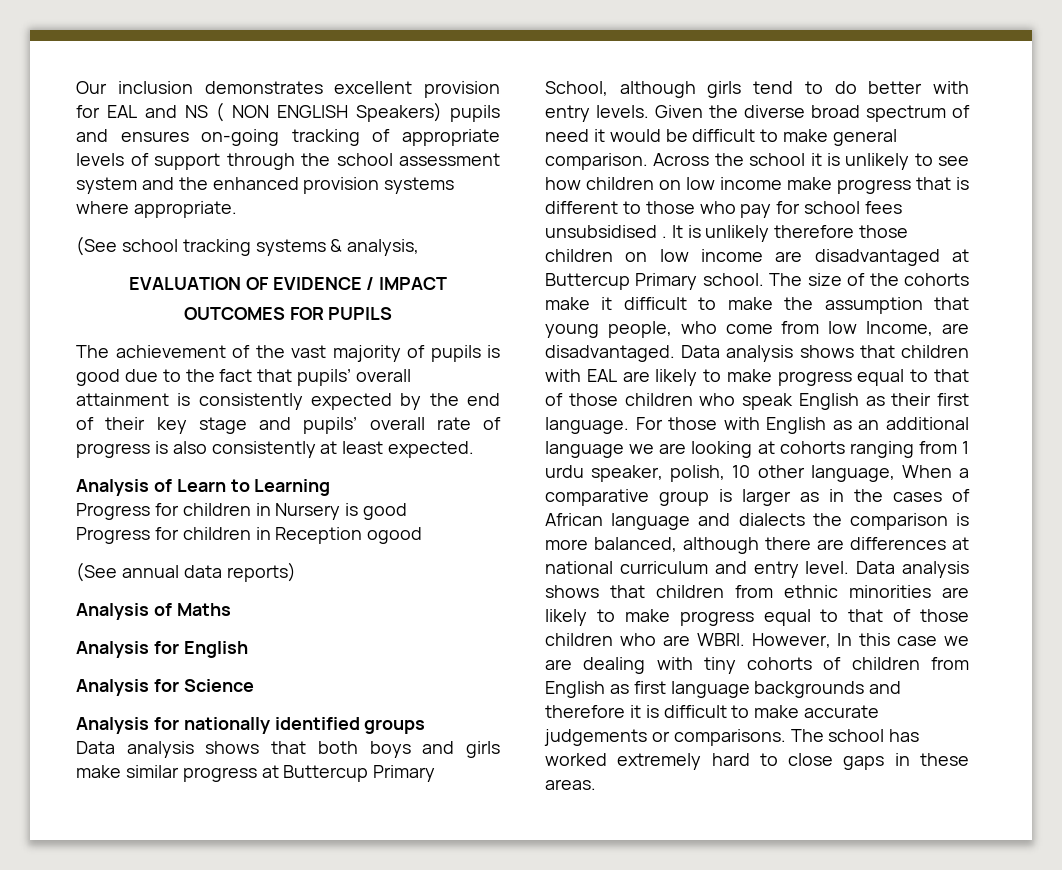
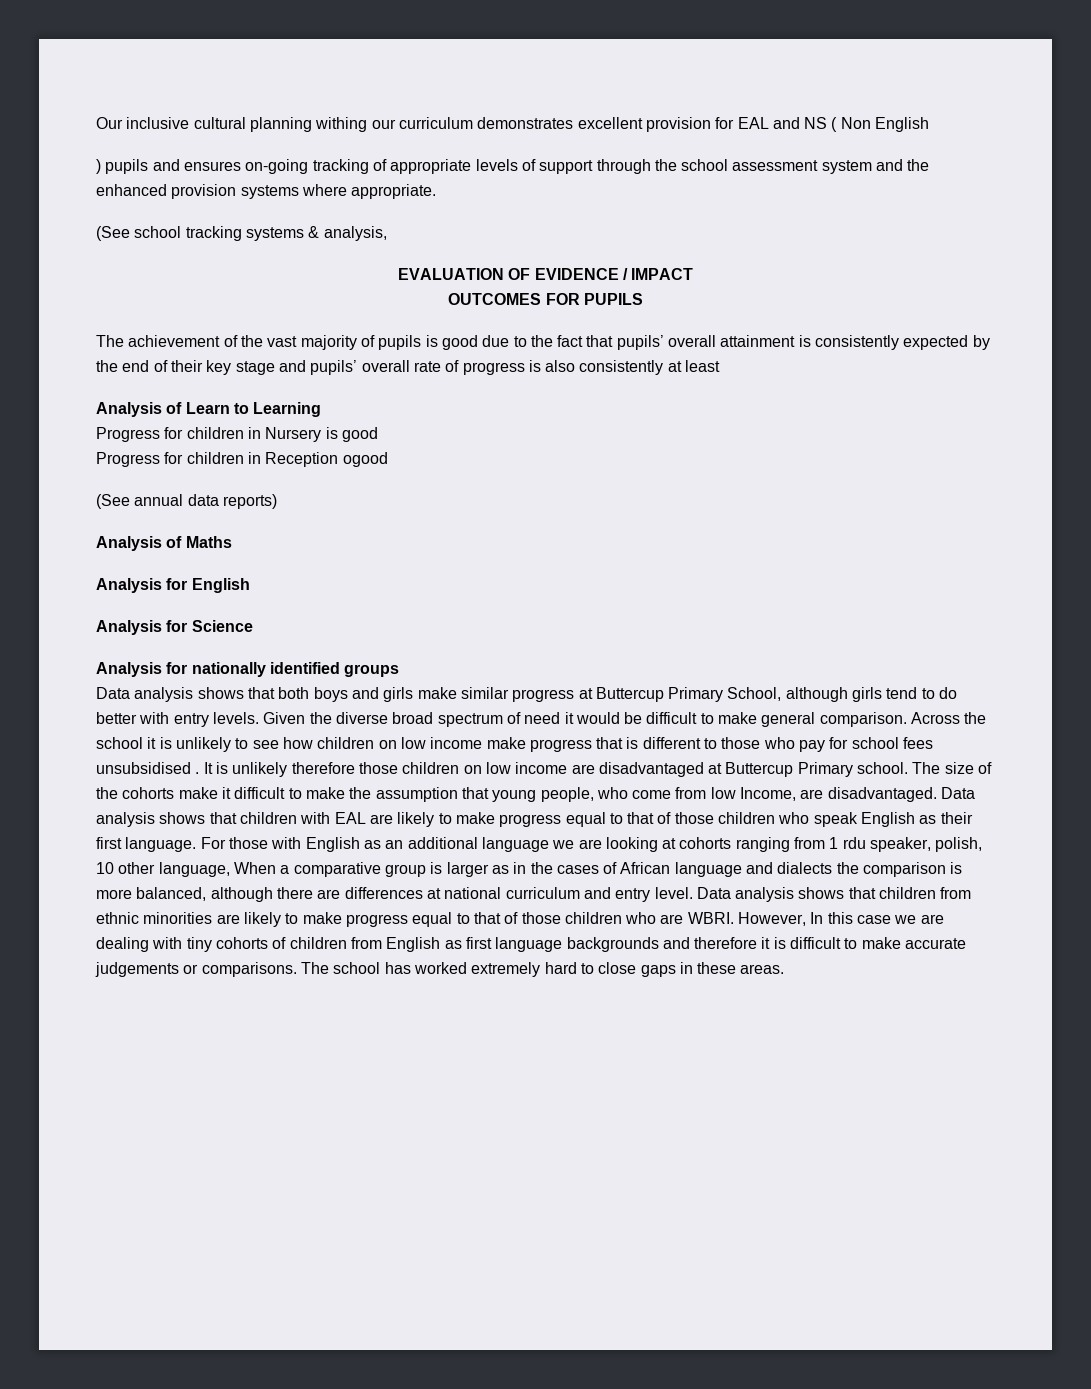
[117,81,193,94] inclusion -> [126,117,473,132] inclusive cultural planning withing our curriculum
[232,102,442,122] NON ENGLISH Speakers) -> [840,117,930,132] [96,159,101,174] Non English // )
[388,441,475,458] expected. -> (721, 366) none
[545,465,584,478] urdu -> [842,837,866,849] rdu

